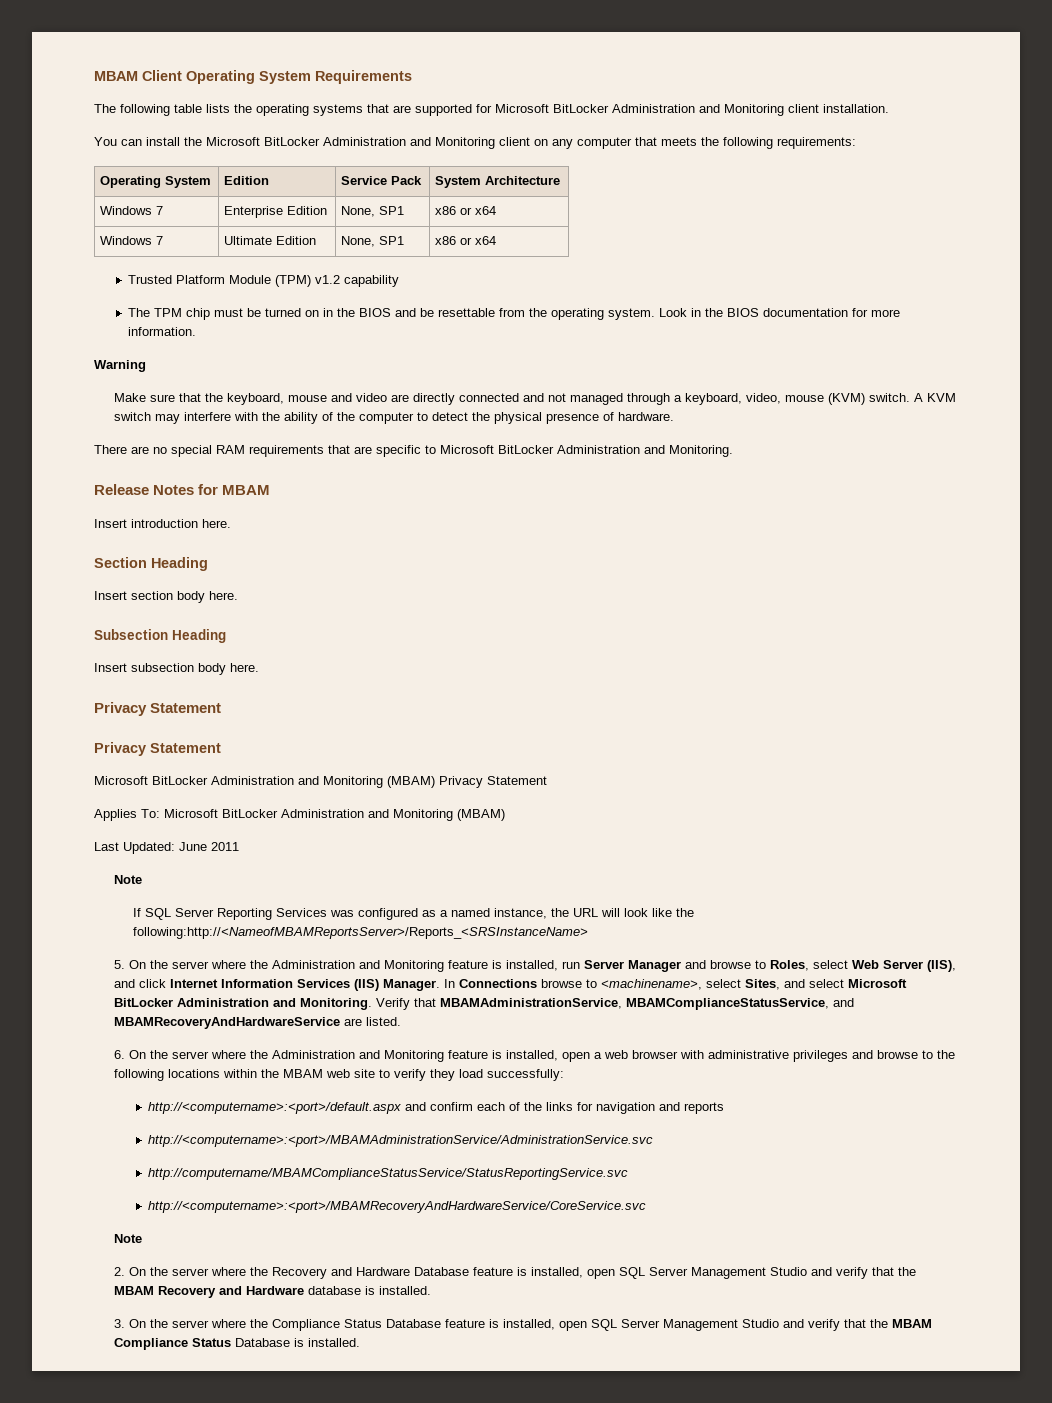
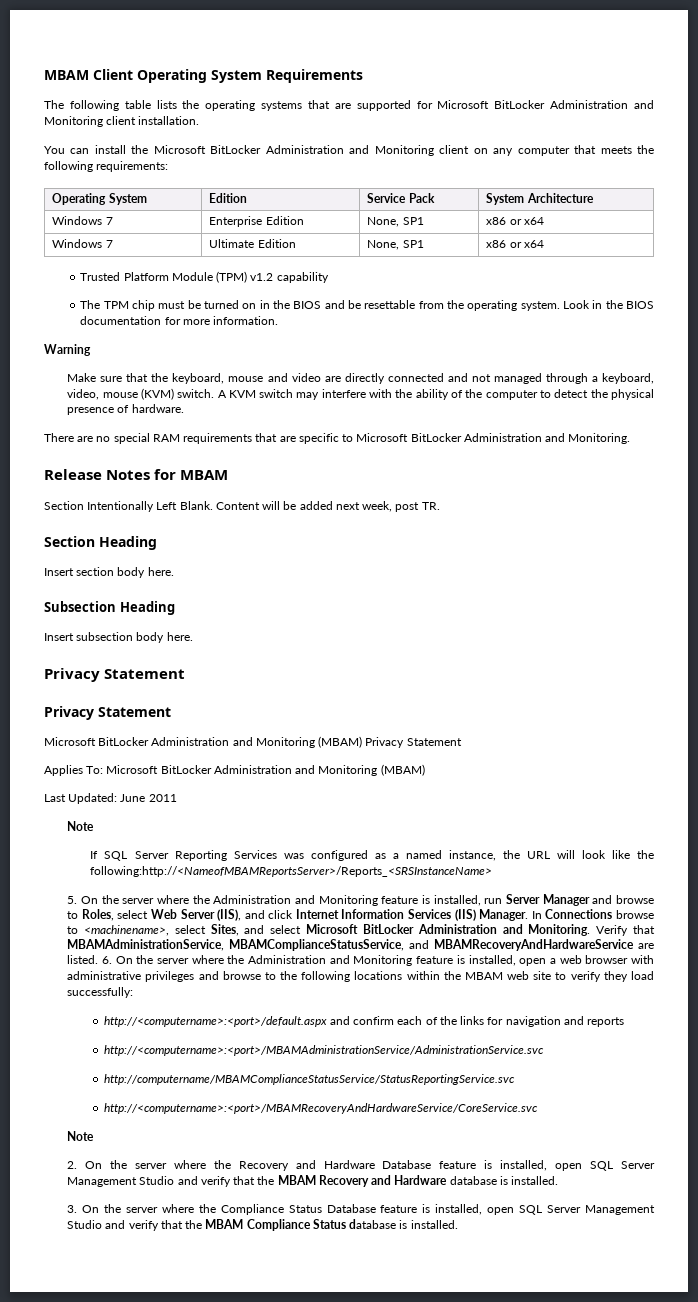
[94,519,231,528] Insert introduction here. -> [44,501,440,512] Section Intentionally Left Blank. Content will be added next week, post TR.
(401, 1021) // -> (99, 959) none
[234,1338,290,1347] Database -> [349,1219,397,1229] database

